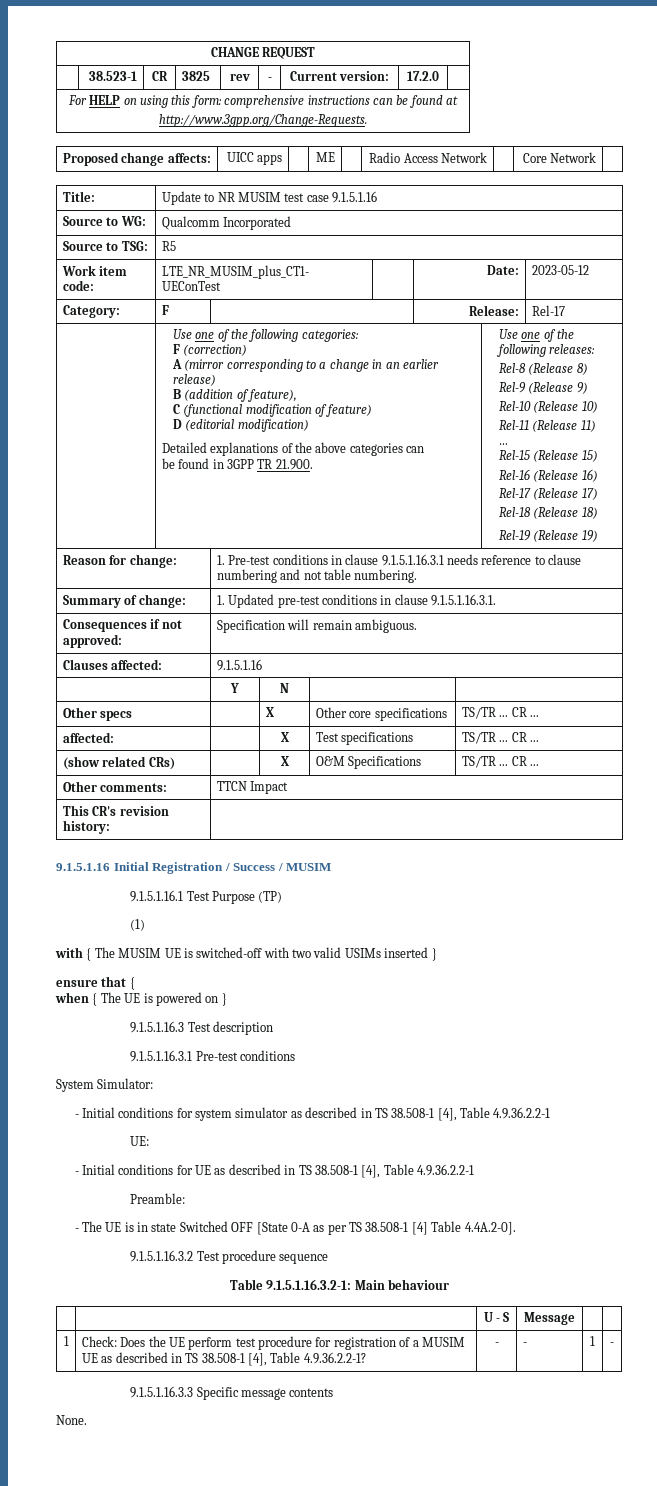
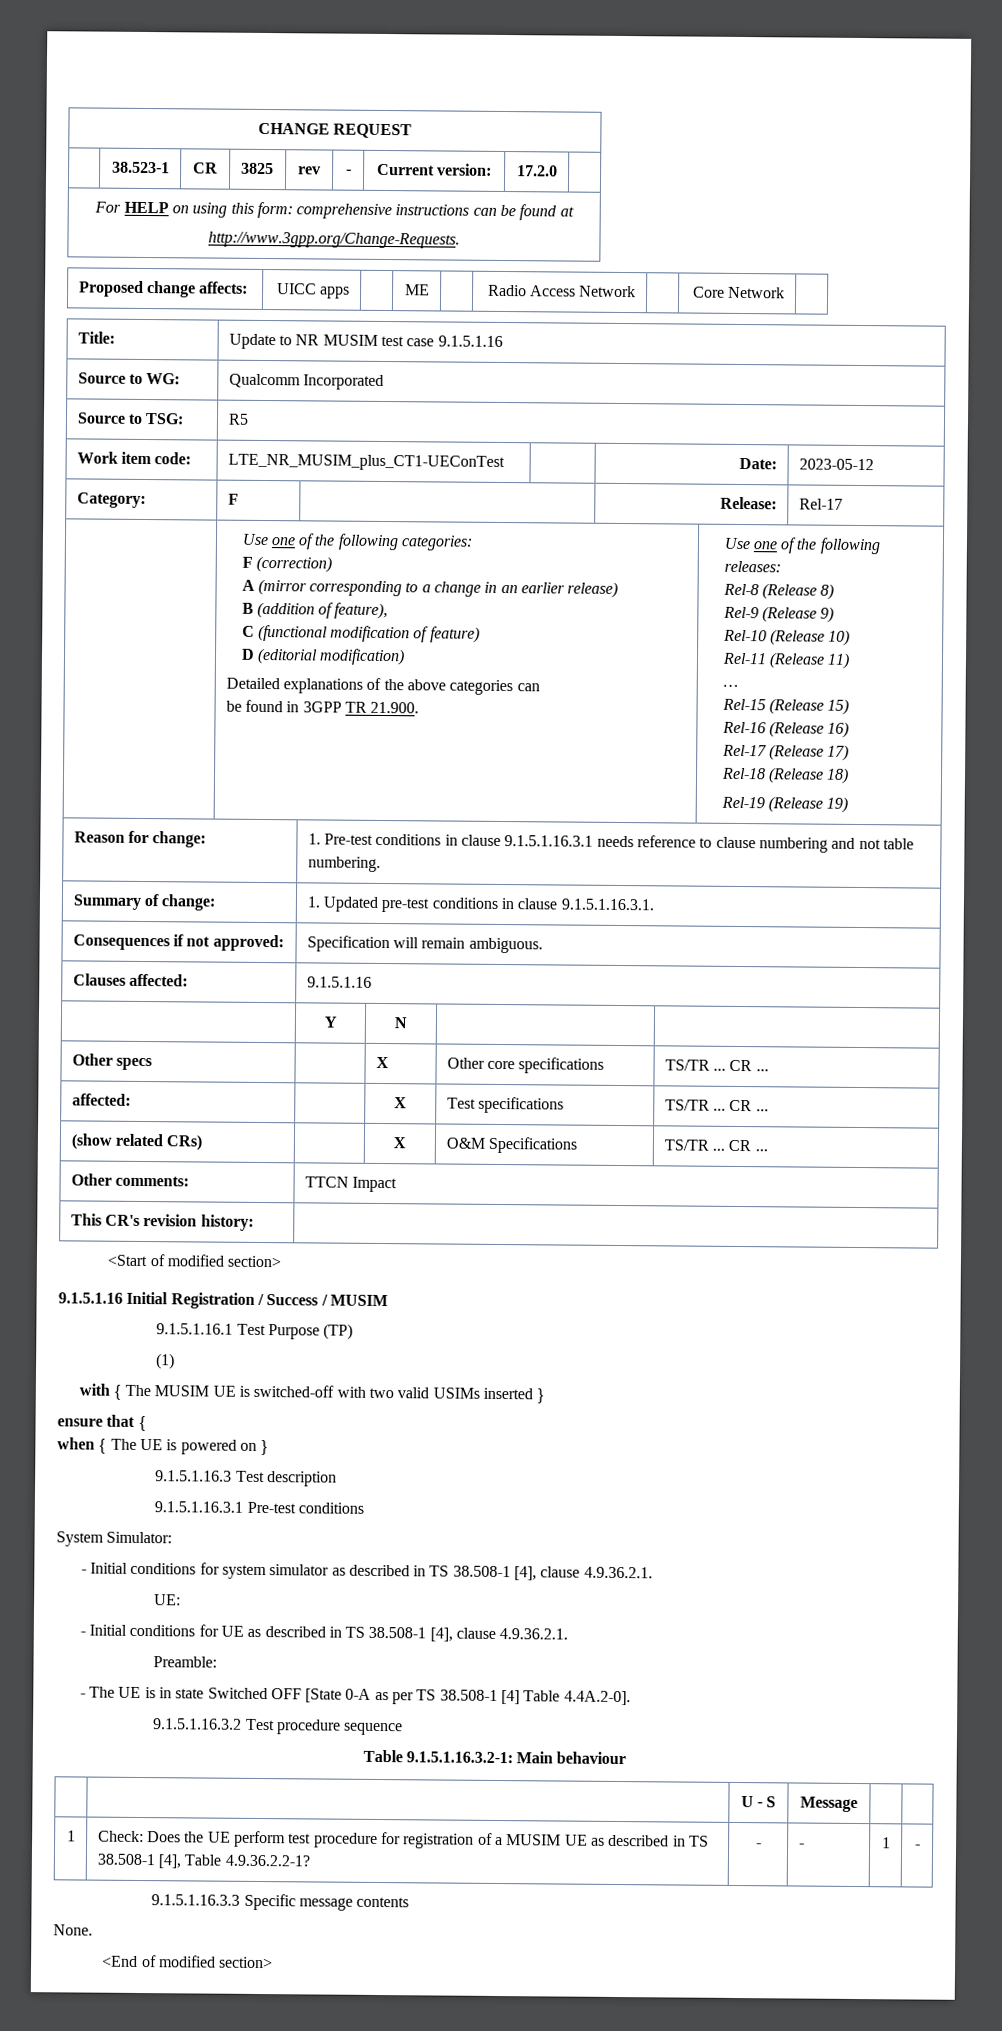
(110, 827) none -> [107,1254,282,1268] // <Start of modified section>
[460,1107,551,1119] Table 4.9.36.2.2-1 -> [540,1566,653,1579] clause 4.9.36.2.1.
[383,1164,475,1176] Table 4.9.36.2.2-1 -> [456,1627,569,1640] clause 4.9.36.2.1.
(87, 1420) none -> [102,1955,274,1969] // <End of modified section>

